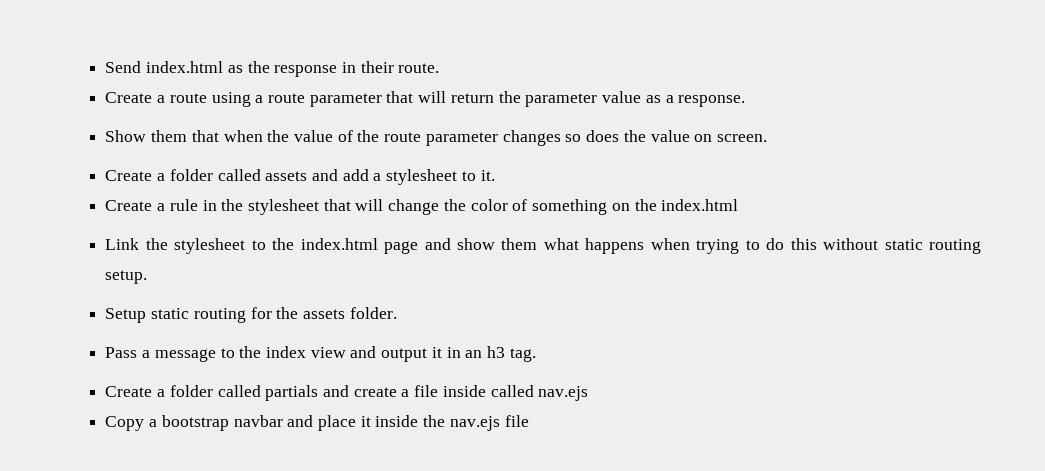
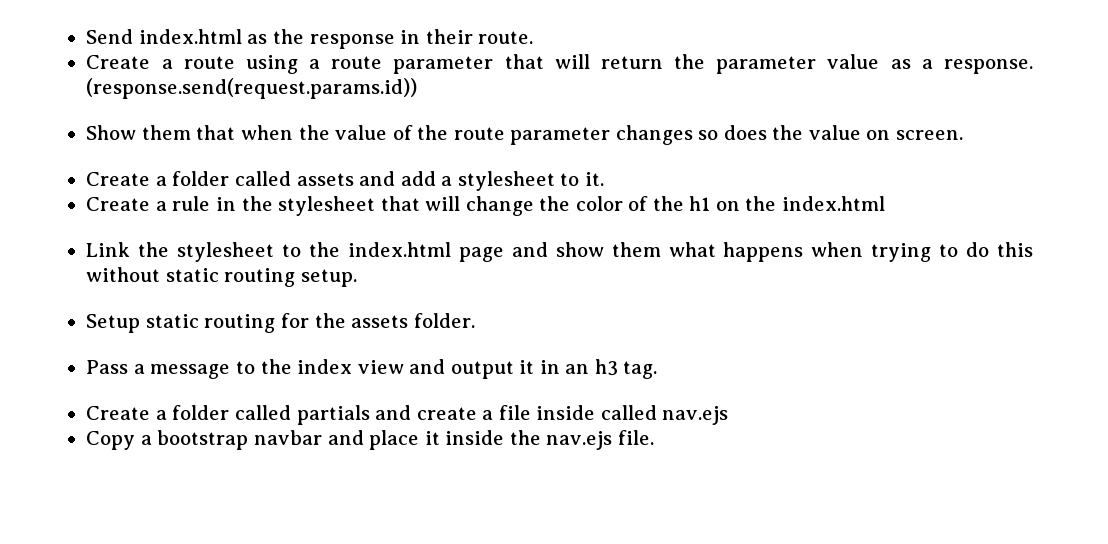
(746, 101) none -> [86,78,418,99] (response.send(request.params.id))
[532,199,608,215] something -> [652,196,711,211] the h1
[504,415,529,427] file -> [617,430,654,445] file.

